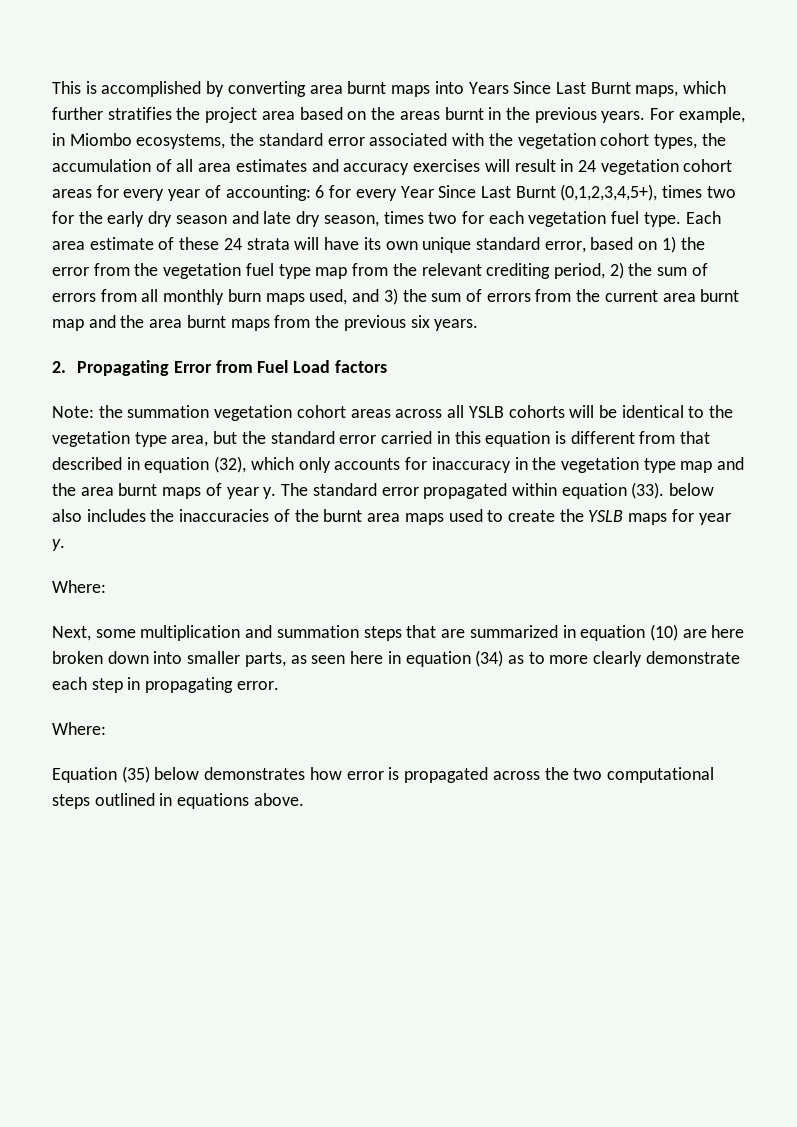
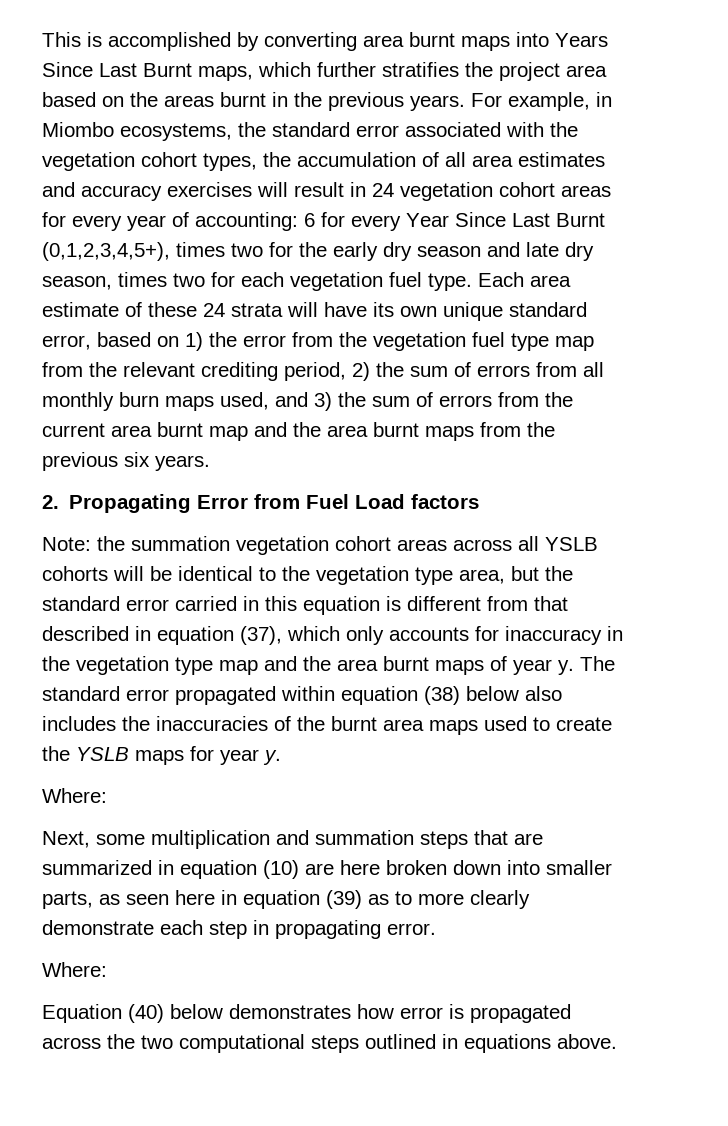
[214,456,247,473] (32), -> [240,626,282,645] (37),
[631,482,665,499] (33). -> [424,686,460,705] (38)
[475,650,504,667] (34) -> [326,890,362,909] (39)
[121,766,150,783] (35) -> [128,1004,164,1023] (40)

